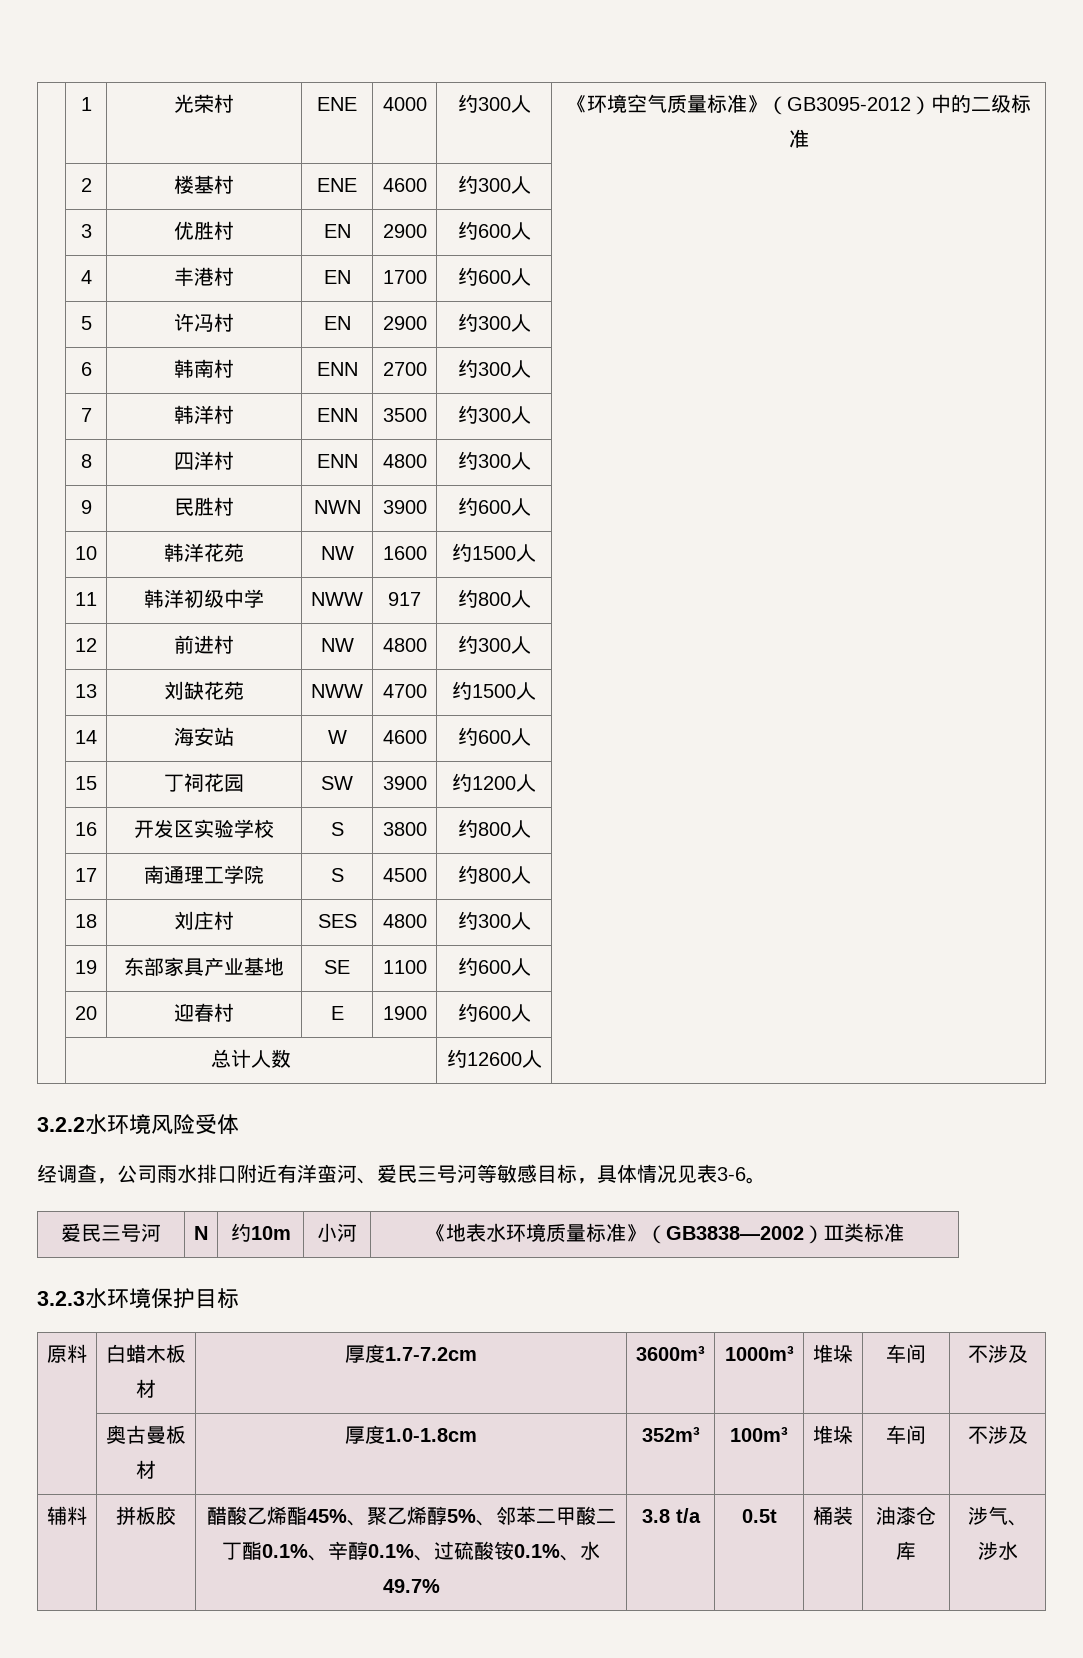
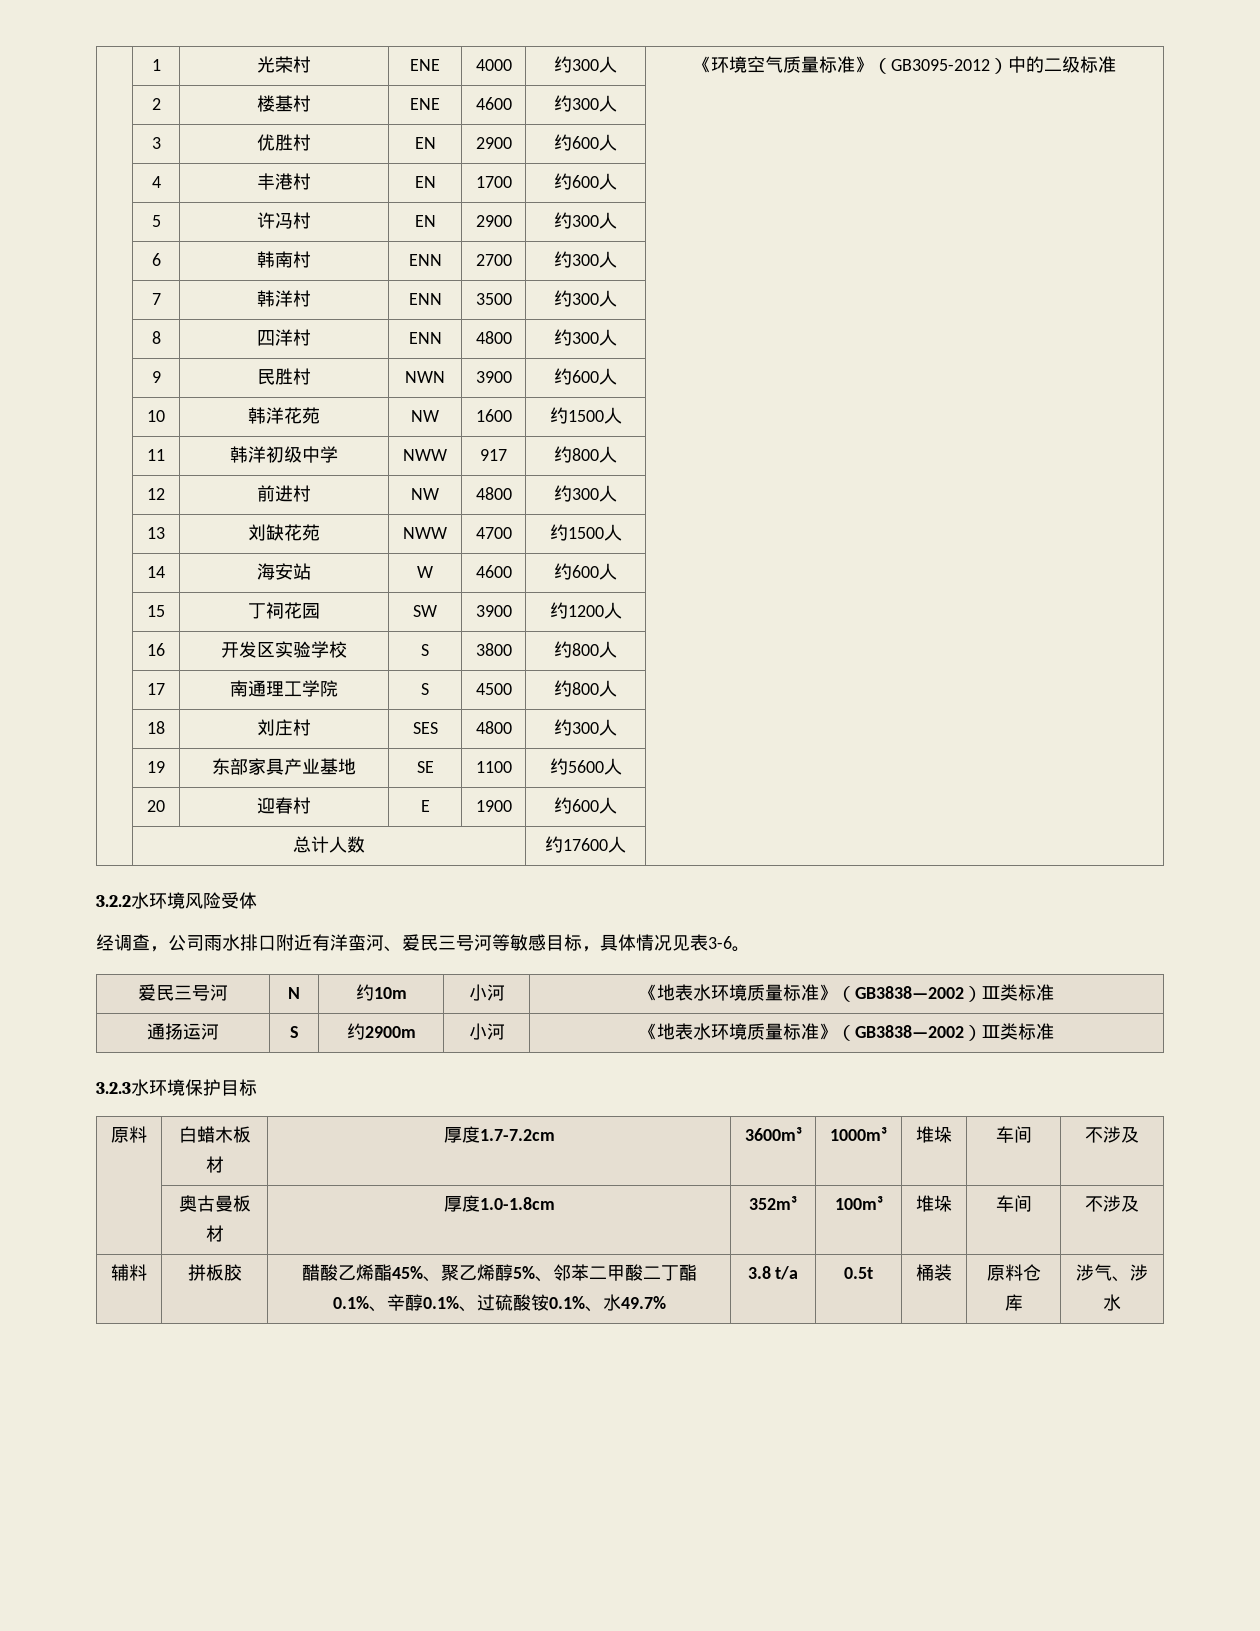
[477,960,511,974] 600 -> [567,760,604,773] 5600
[466,1052,522,1066] 12600 -> [563,838,608,851] 17600
(904, 1232) none -> [147,1023,219,1040] [289,1026,299,1038] [346,1023,416,1040] [468,1023,505,1040] [639,1023,1054,1041] // 通扬运河 | S | 约2900m | 小河 | 《地表水环境质量标准》（GB3838—2002）Ⅲ类标准
[876,1506,916,1525] 油漆 -> [986,1264,1023,1281] 原料

